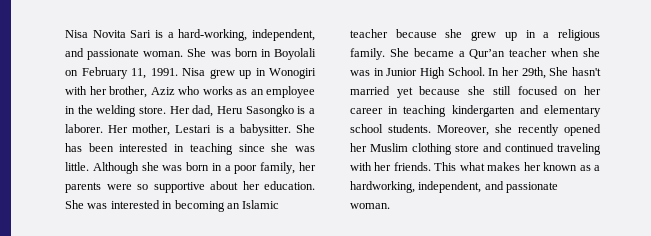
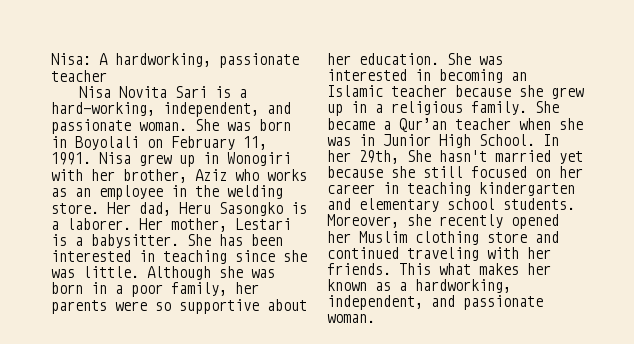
(65, 34) none -> [51,53,299,68] [51,70,107,82] Nisa: A hardworking, passionate teacher //

